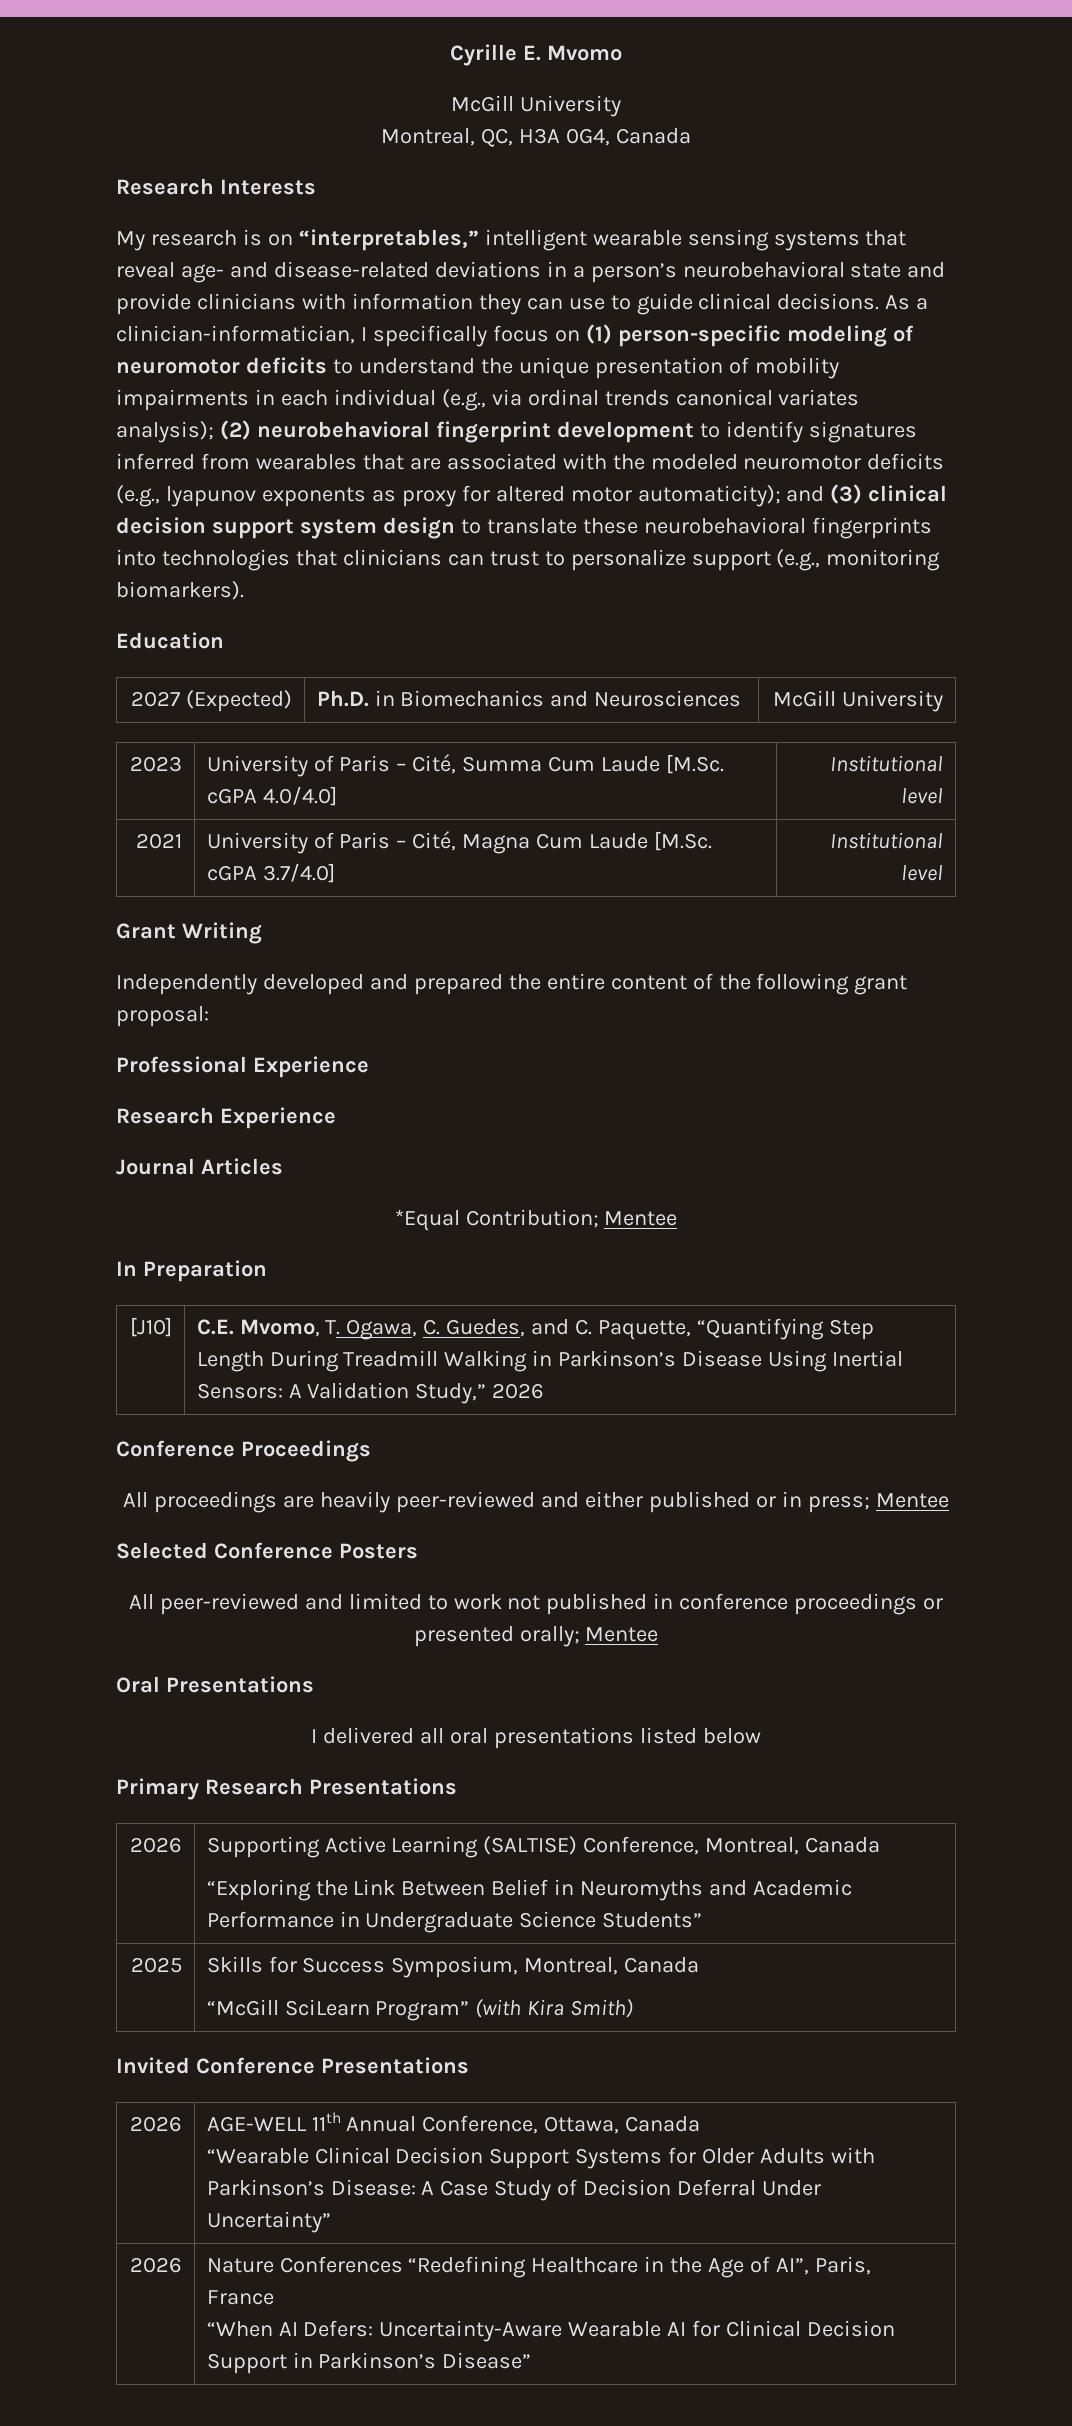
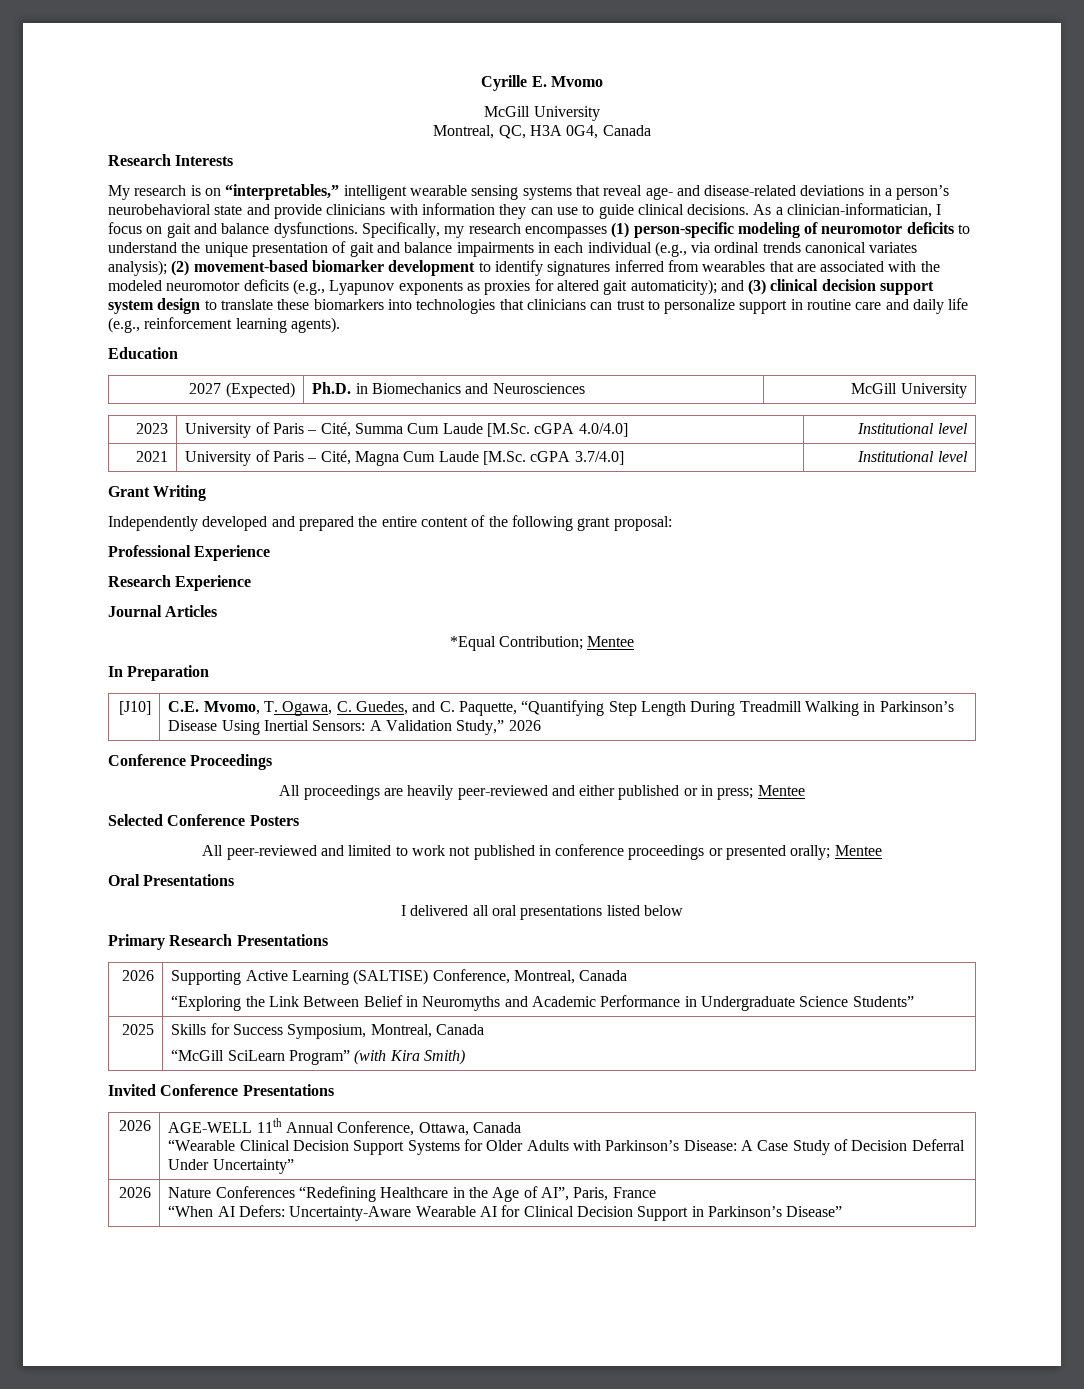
[372,325,487,347] specifically -> (942, 209) none
(580, 336) none -> [166,222,607,238] gait and balance dysfunctions. Specifically, my research encompasses
[754,357,839,379] mobility -> [349,242,453,257] gait and balance
[256,421,551,443] neurobehavioral fingerprint -> [193,260,384,272] movement-based biomarker
[165,486,256,507] lyapunov -> [329,280,395,295] Lyapunov
[401,490,456,507] proxy -> [484,280,531,295] proxies
[570,487,632,502] motor -> [603,280,628,295] gait
[643,517,932,539] neurobehavioral fingerprints -> [313,299,384,310] biomarkers
[776,549,941,571] [116,581,244,600] (e.g., monitoring biomarkers). -> [790,298,969,314] [108,317,340,333] in routine care and daily life (e.g., reinforcement learning agents).

